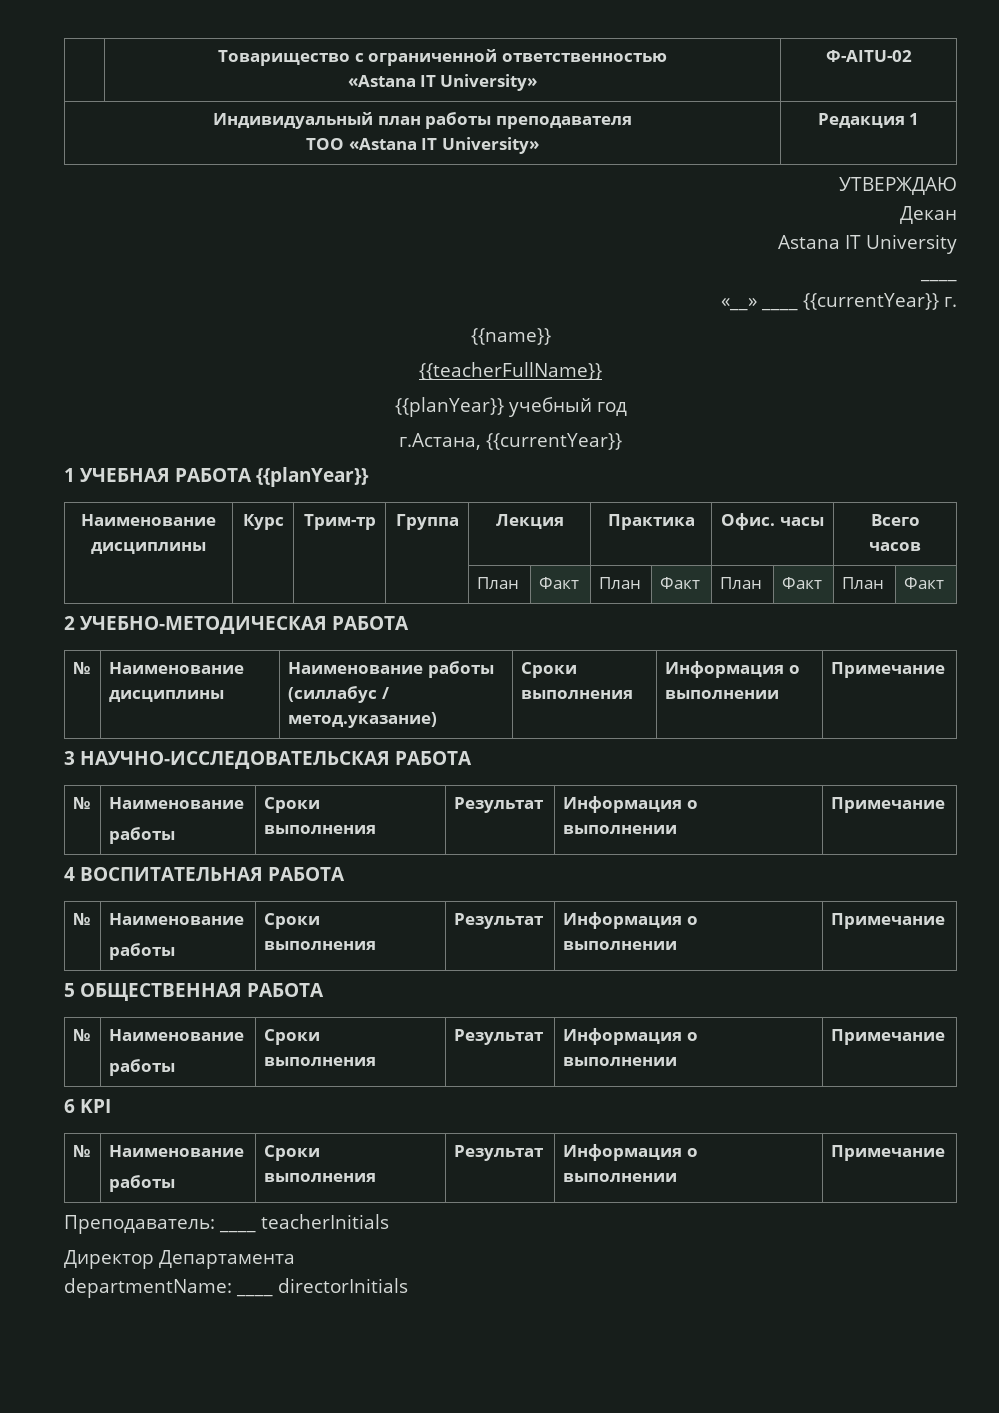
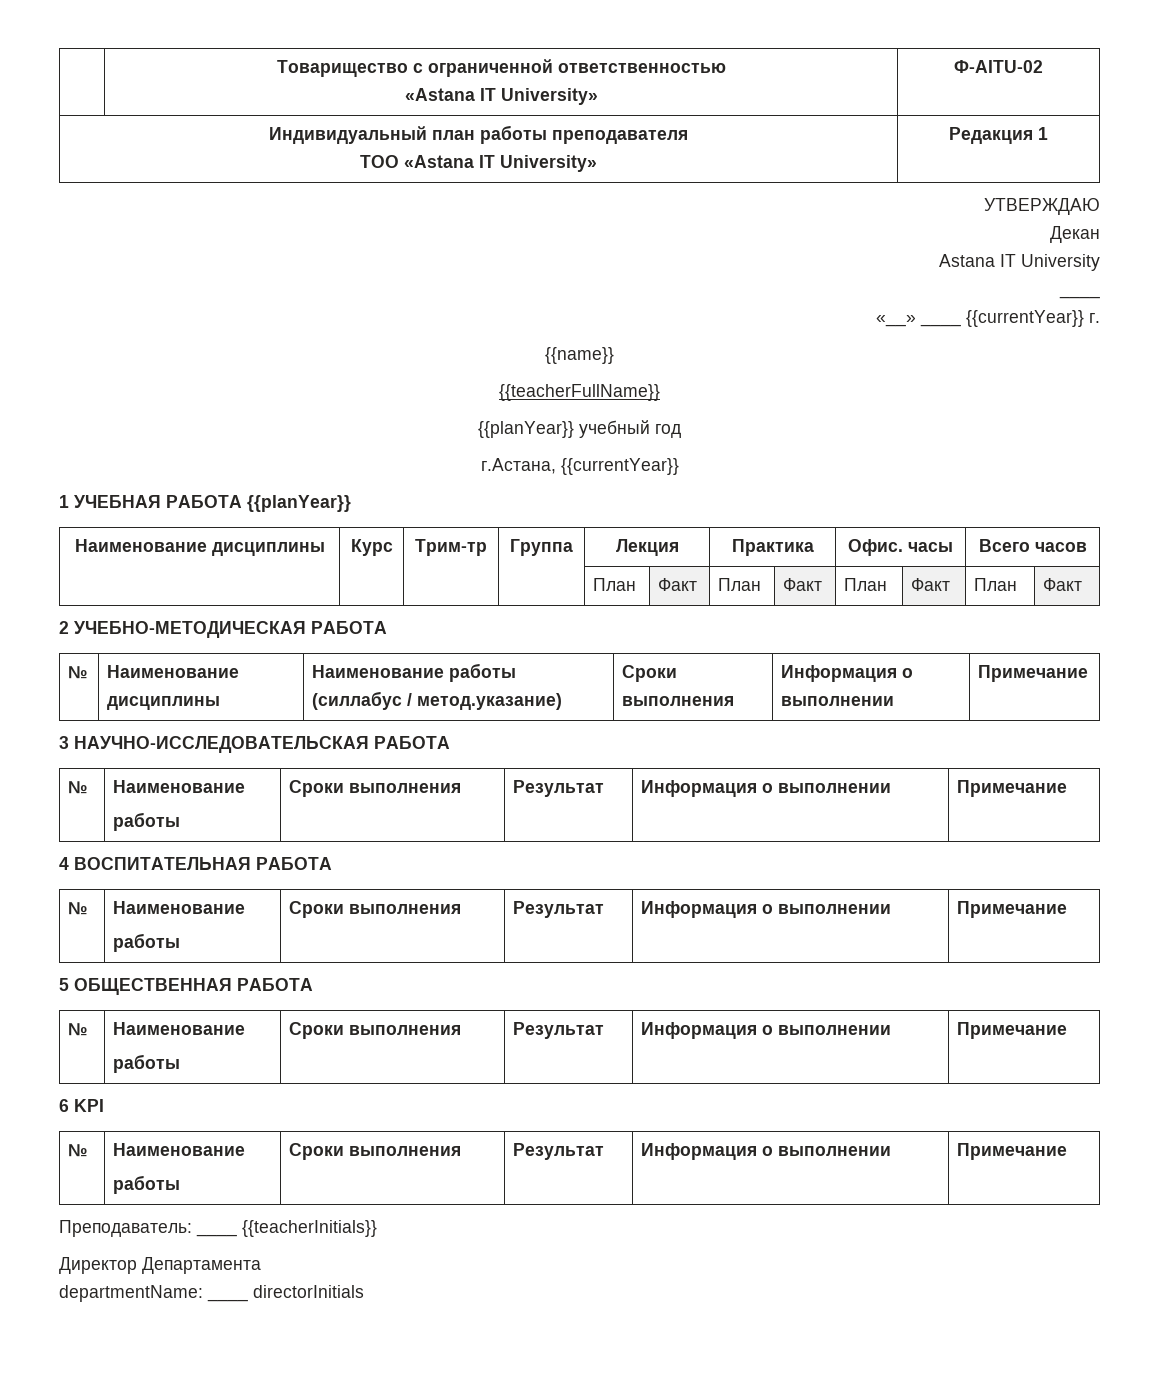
[261,1214,389,1229] teacherInitials -> [242,1220,377,1237] {{teacherInitials}}

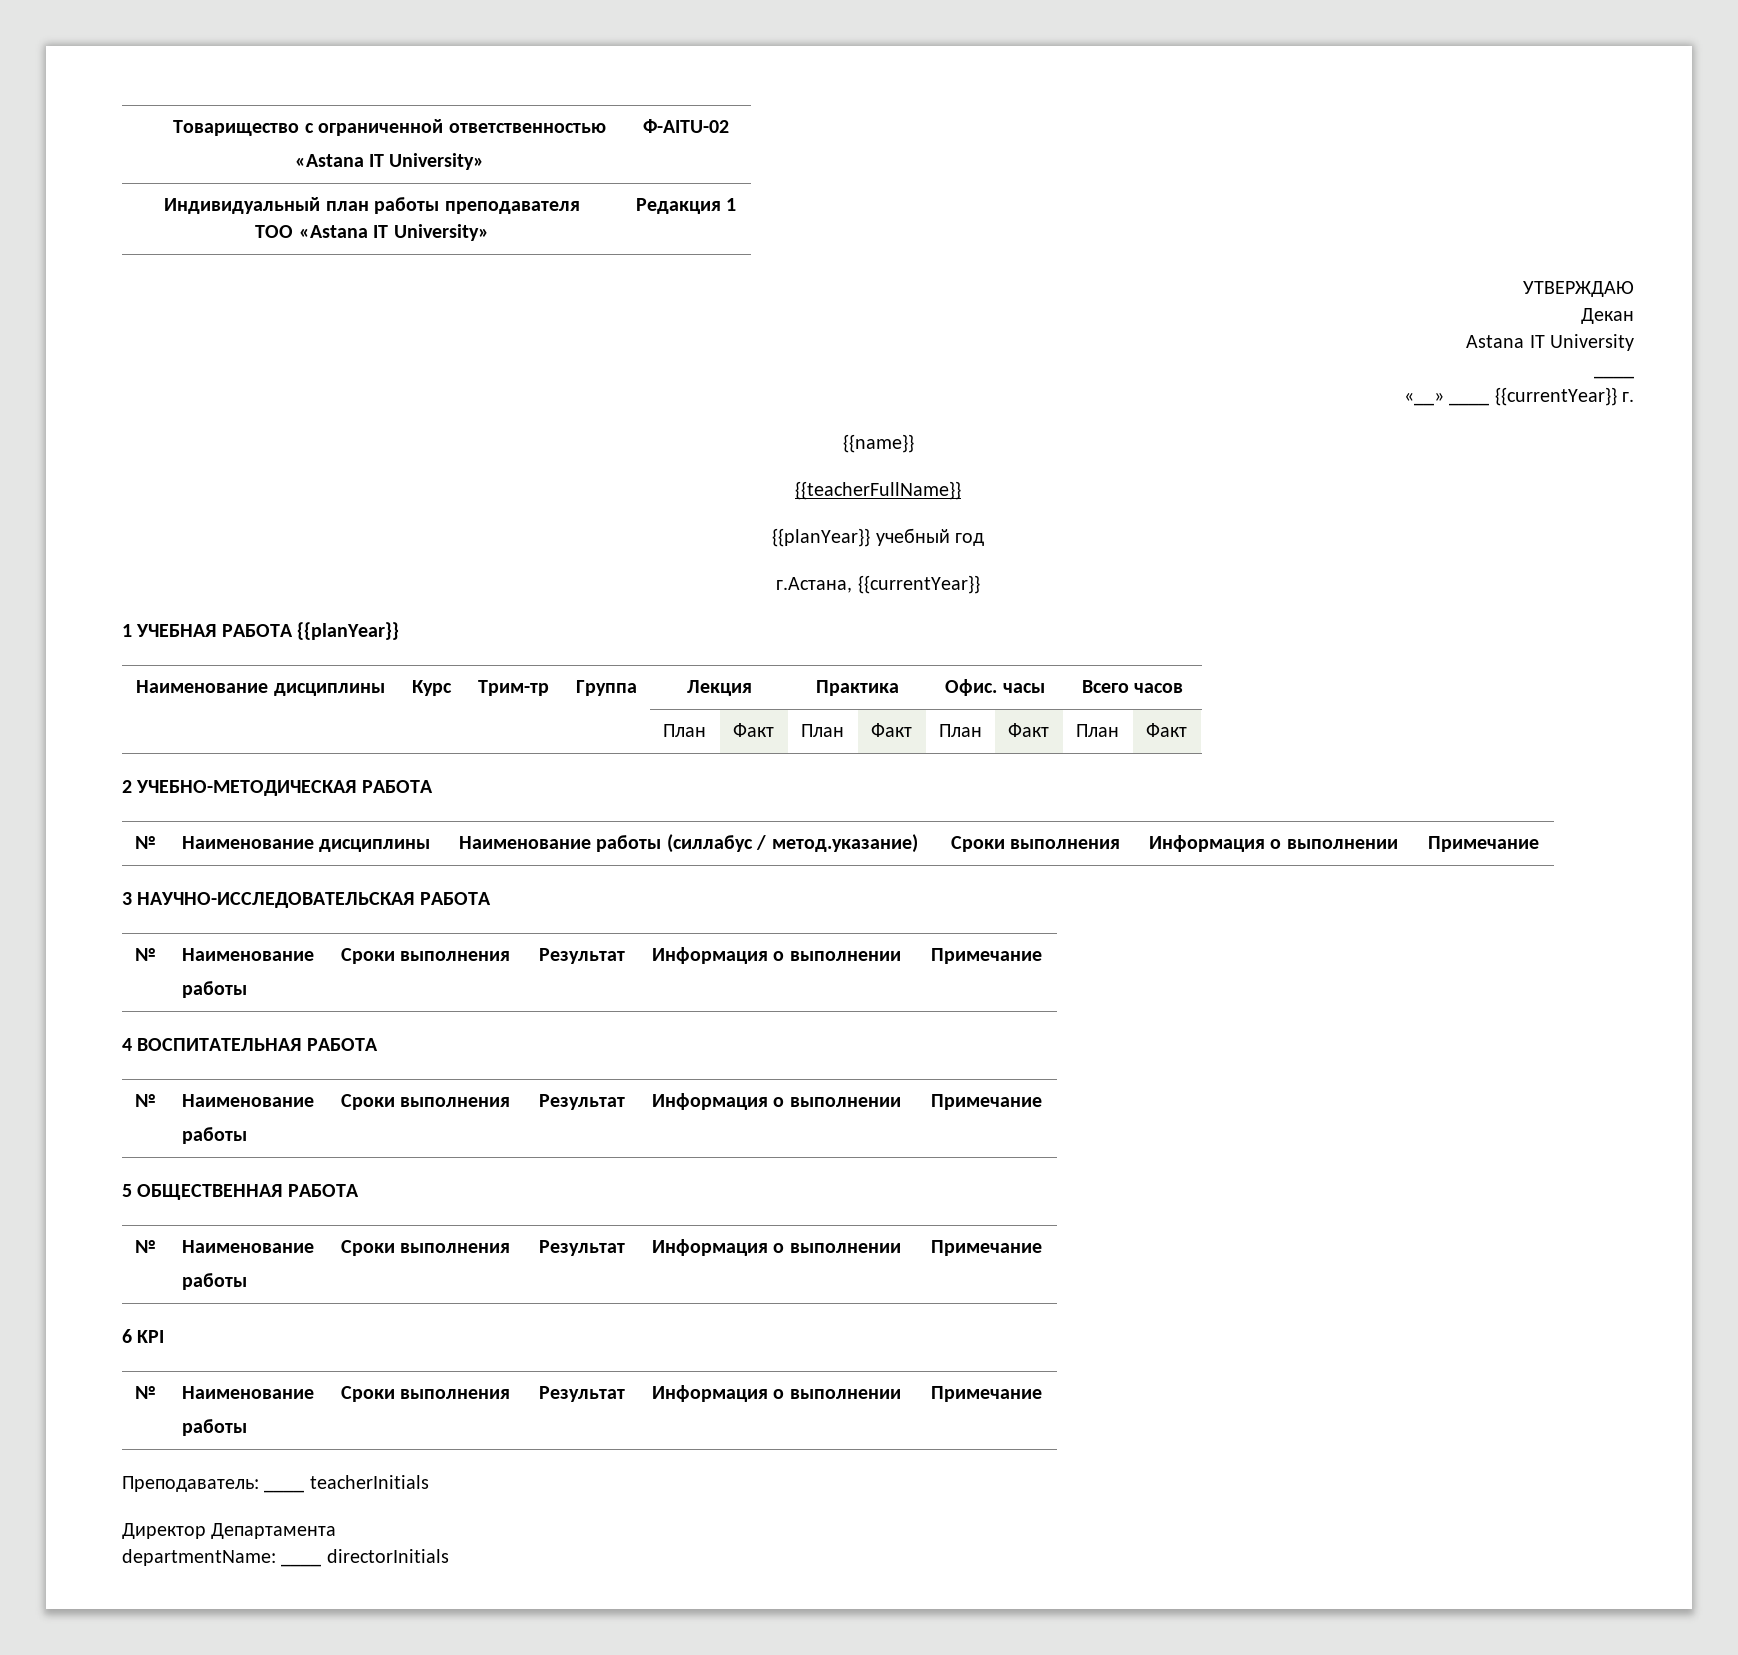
[242,1220,377,1237] {{teacherInitials}} -> [309,1475,429,1489] teacherInitials

